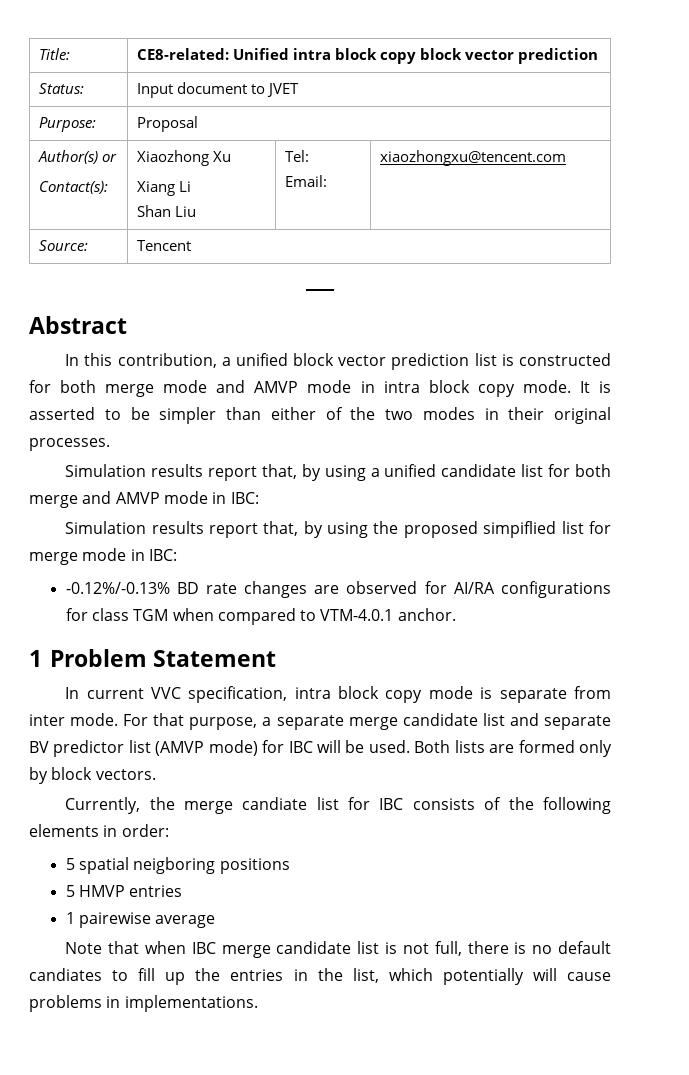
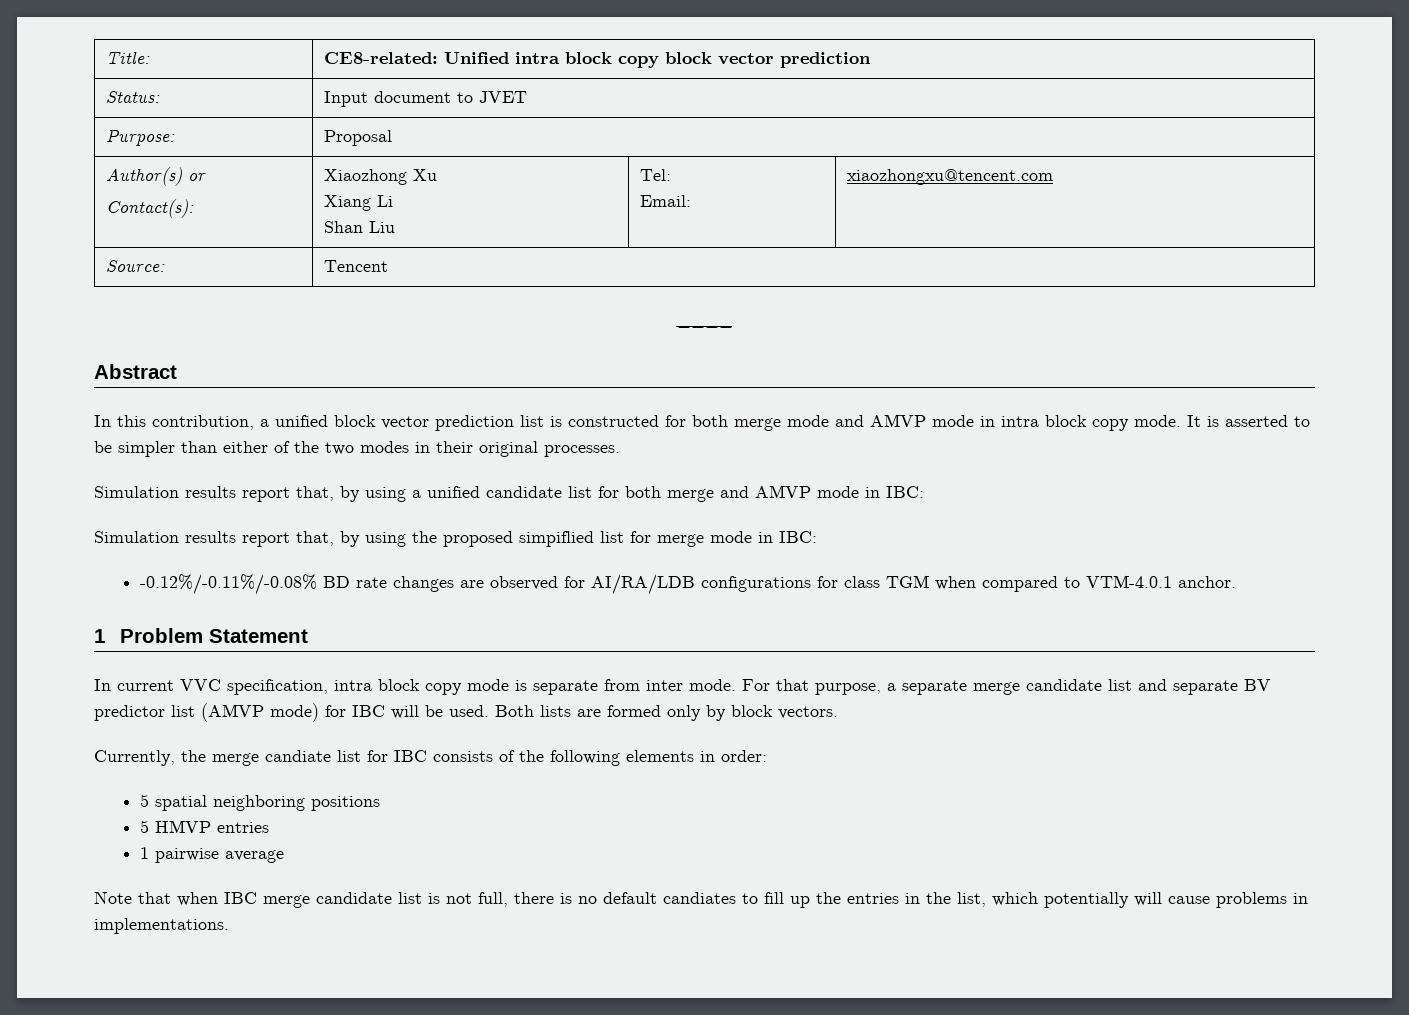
[65,582,170,594] -0.12%/-0.13% -> [139,574,317,595] -0.12%/-0.11%/-0.08%
[453,582,495,594] AI/RA -> [590,574,695,595] AI/RA/LDB
[133,857,216,874] neigboring -> [212,795,305,811] neighboring
[78,912,151,928] pairewise -> [154,848,219,863] pairwise

